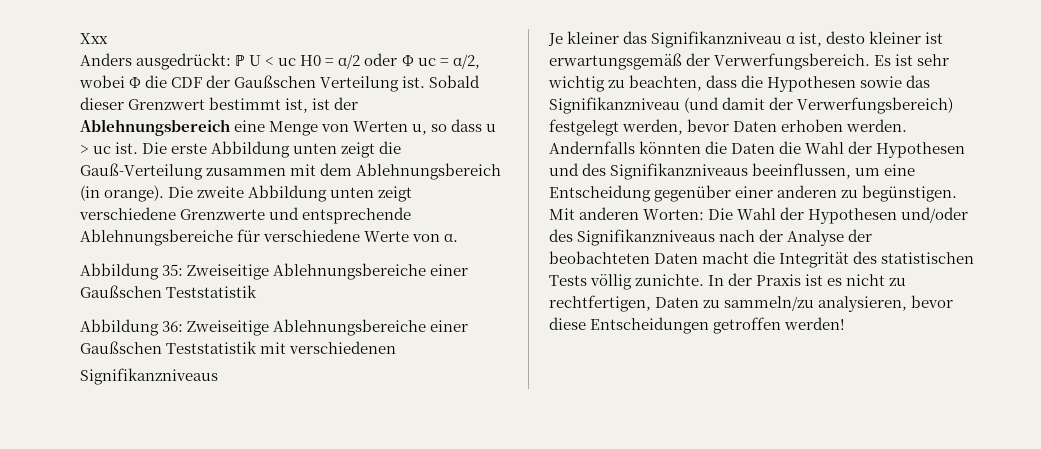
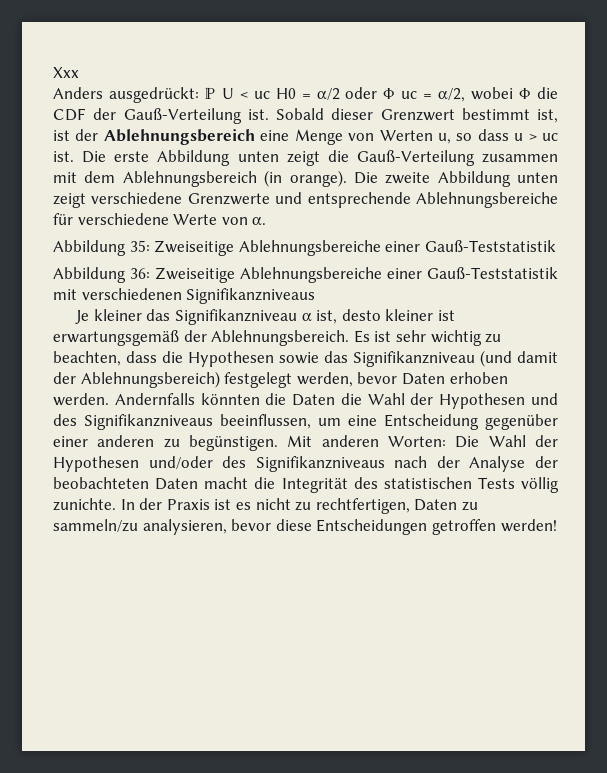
[234,75,400,92] Gaußschen Verteilung -> [123,108,242,124] Gauß-Verteilung
[80,285,258,298] Gaußschen Teststatistik -> [424,240,556,253] Gauß-Teststatistik
[80,341,258,354] Gaußschen Teststatistik -> [427,267,558,280] Gauß-Teststatistik
(397, 347) // -> (182, 294) none
[714,53,871,70] Verwerfungsbereich. -> [211,330,350,346] Ablehnungsbereich.
[797,97,954,114] Verwerfungsbereich) -> [80,371,220,388] Ablehnungsbereich)

